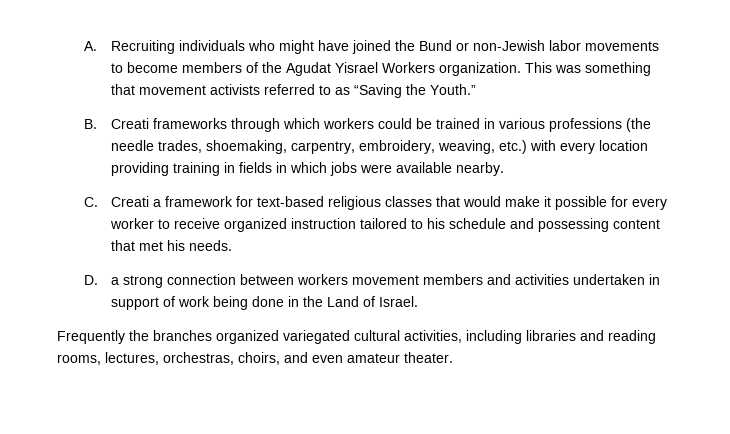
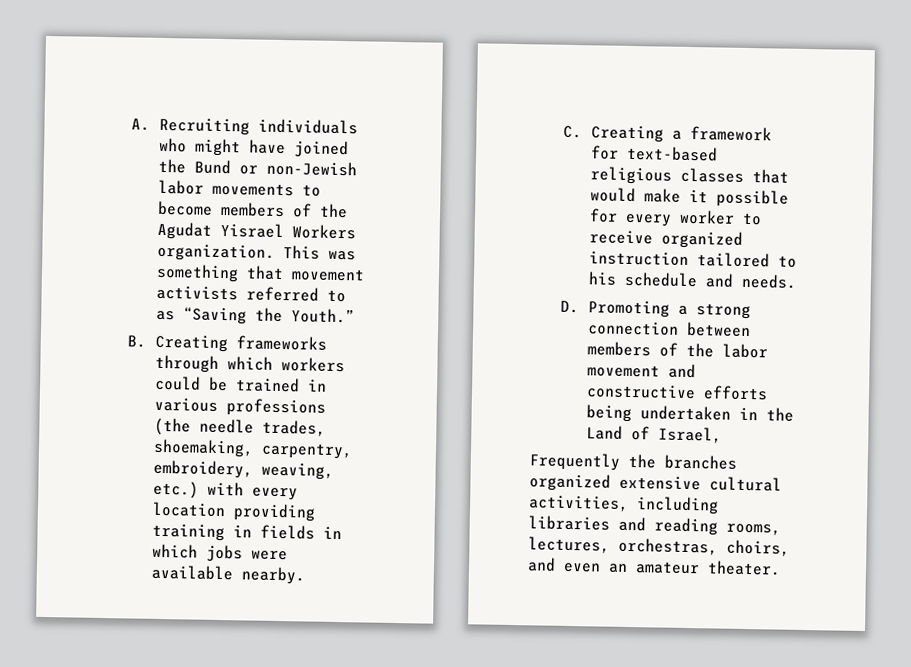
[110,118,149,129] Creati -> [154,334,228,353] Creating
[110,196,149,207] Creati -> [590,125,664,143] Creating
[537,218,660,232] [110,240,185,251] possessing content that met his -> (734, 280) none
(98, 280) none -> [587,300,670,318] Promoting
[296,274,660,285] [110,296,284,310] workers movement members and activities undertaken in support of work being done -> [586,341,768,359] [586,363,696,379] [585,384,768,401] [585,404,731,423] members of the labor movement and constructive efforts being undertaken
[378,296,418,307] Israel. -> [657,426,722,444] Israel,
[283,330,350,344] variegated -> [619,475,701,491] extensive
(343, 359) none -> [608,563,628,573] an

